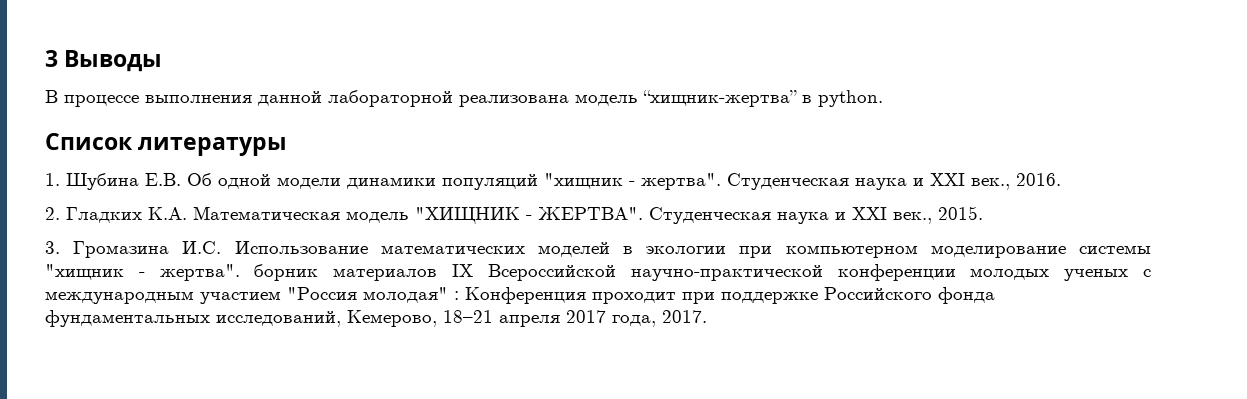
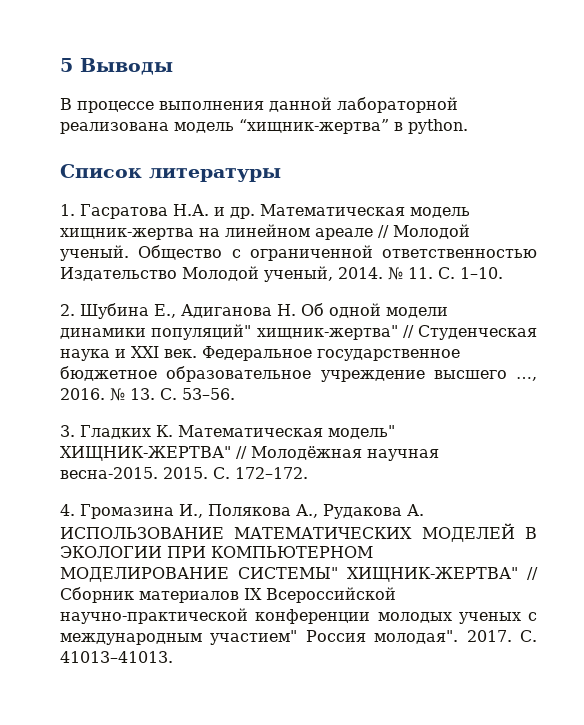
[45,50,58,67] 3 -> [60,58,73,72] 5
[66,173,1061,190] [45,206,983,224] [45,241,1151,258] [45,264,319,281] Шубина Е.В. Об одной модели динамики популяций "хищник - жертва". Студенческая наука и XXI век., 2016. // 2. Гладких К.А. Математическая модель "ХИЩНИК - ЖЕРТВА". Студенческая наука и XXI век., 2015. // 3. Громазина И.С. Использование математических моделей в экологии при компьютерном моделирование системы "хищник - жертва". борник -> [80,204,470,219] [60,224,470,240] [60,245,537,261] [60,266,503,282] [60,303,448,319] [60,324,537,340] [60,346,460,361] [60,366,537,382] [60,388,235,401] [60,425,395,439] [60,446,439,461] [60,467,308,479] [60,504,424,519] [60,523,537,542] [60,546,373,558] [60,567,538,582] [60,587,134,603] Гасратова Н.А. и др. Математическая модель хищник-жертва на линейном ареале // Молодой ученый. Общество с ограниченной ответственностью Издательство Молодой ученый, 2014. № 11. С. 1–10. // 2. Шубина Е., Адиганова Н. Об одной модели динамики популяций" хищник-жертва" // Студенческая наука и XXI век. Федеральное государственное бюджетное образовательное учреждение высшего …, 2016. № 13. С. 53–56. // 3. Гладких К. Математическая модель" ХИЩНИК-ЖЕРТВА" // Молодёжная научная весна-2015. 2015. С. 172–172. // 4. Громазина И., Полякова А., Рудакова А. ИСПОЛЬЗОВАНИЕ МАТЕМАТИЧЕСКИХ МОДЕЛЕЙ В ЭКОЛОГИИ ПРИ КОМПЬЮТЕРНОМ МОДЕЛИРОВАНИЕ СИСТЕМЫ" ХИЩНИК-ЖЕРТВА" // Сборник
[200,287,995,304] [45,310,707,327] участием "Россия молодая" : Конференция проходит при поддержке Российского фонда фундаментальных исследований, Кемерово, 18–21 апреля 2017 года, 2017. -> [210,630,537,645] [60,651,173,663] участием" Россия молодая". 2017. С. 41013–41013.

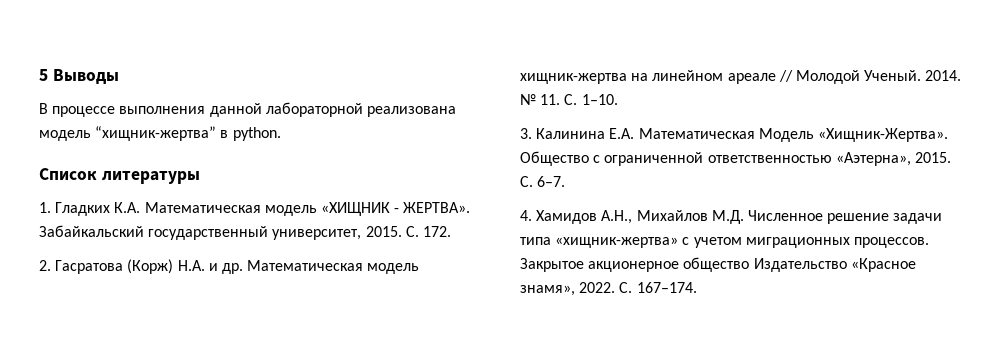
[80,204,168,219] Гасратова -> [55,202,471,216] [39,225,451,240] [39,259,174,274] Гладких К.А. Математическая модель «ХИЩНИК - ЖЕРТВА». Забайкальский государственный университет, 2015. С. 172. // 2. Гасратова (Корж)
[60,245,537,261] [60,266,333,282] ученый. Общество с ограниченной ответственностью Издательство Молодой ученый, -> [864,70,922,81] Ученый.
[60,303,448,319] [60,324,537,340] [60,346,460,361] [60,366,537,382] [60,388,235,401] [60,425,395,439] [60,446,439,461] [60,467,308,479] 2. Шубина Е., Адиганова Н. Об одной модели динамики популяций" хищник-жертва" // Студенческая наука и XXI век. Федеральное государственное бюджетное образовательное учреждение высшего …, 2016. № 13. С. 53–56. // 3. Гладких К. Математическая модель" ХИЩНИК-ЖЕРТВА" // Молодёжная научная весна-2015. 2015. С. 172–172. -> [520,128,948,142] [520,151,951,166] [520,176,566,187] 3. Калинина Е.А. Математическая Модель «Хищник-Жертва». Общество с ограниченной ответственностью «Аэтерна», 2015. С. 6–7.
[80,504,424,519] [60,523,537,542] [60,546,373,558] [60,567,538,582] [60,587,396,603] [60,608,537,624] [60,630,537,645] [60,651,173,663] Громазина И., Полякова А., Рудакова А. ИСПОЛЬЗОВАНИЕ МАТЕМАТИЧЕСКИХ МОДЕЛЕЙ В ЭКОЛОГИИ ПРИ КОМПЬЮТЕРНОМ МОДЕЛИРОВАНИЕ СИСТЕМЫ" ХИЩНИК-ЖЕРТВА" // Сборник материалов IX Всероссийской научно-практической конференции молодых ученых с международным участием" Россия молодая". 2017. С. 41013–41013. -> [536,210,943,224] [520,237,929,248] [520,257,916,272] [520,282,697,296] Хамидов А.Н., Михайлов М.Д. Численное решение задачи типа «хищник-жертва» с учетом миграционных процессов. Закрытое акционерное общество Издательство «Красное знамя», 2022. С. 167–174.

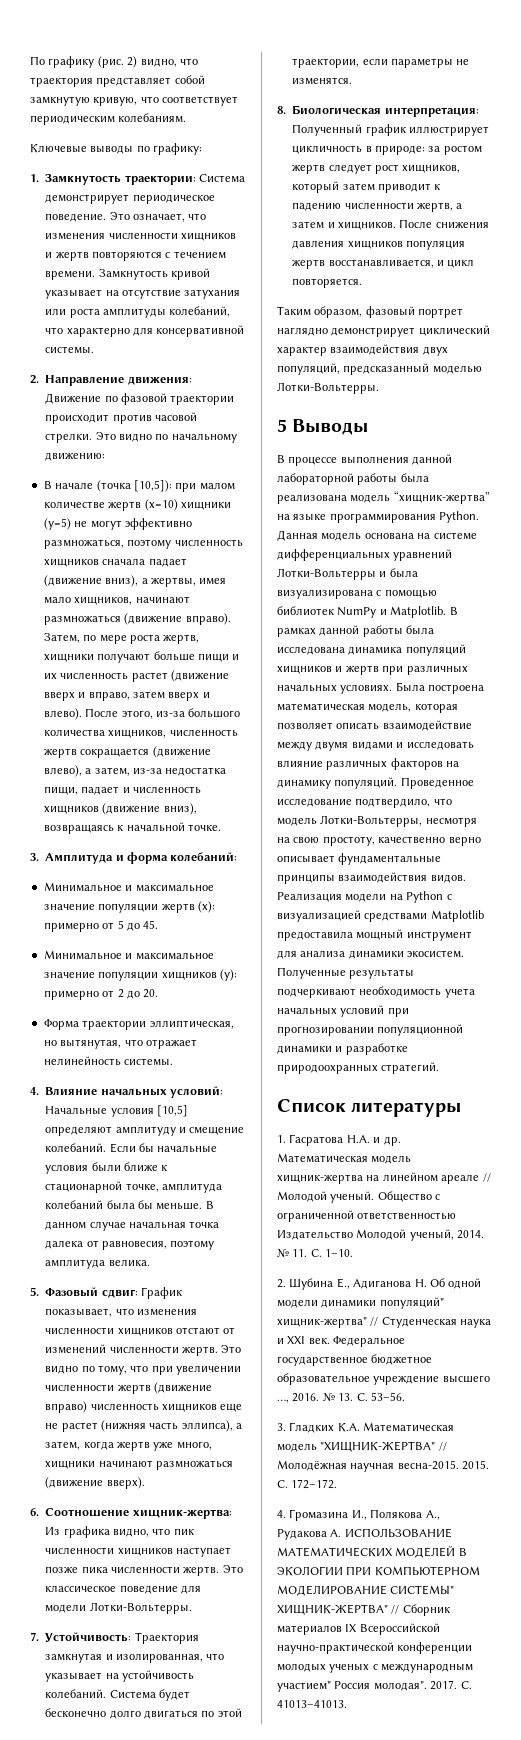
(39, 75) none -> [30,56,198,68] [30,75,205,87] [30,96,239,106] [30,113,187,125] [30,143,203,155] [30,174,245,185] [45,194,215,204] [45,212,207,222] [45,232,236,241] [45,251,226,261] [45,268,210,280] [45,289,241,299] [45,306,231,318] [45,325,245,337] [45,346,95,354] [30,375,192,386] [45,393,235,405] [45,412,197,424] [45,432,237,443] [45,452,106,461] [43,480,235,492] [43,499,231,511] [43,518,192,530] [43,539,243,549] [43,558,187,567] [43,575,227,587] [43,596,190,605] [43,613,231,625] [43,633,200,644] [43,651,240,663] [43,670,229,682] [43,691,210,701] [43,708,241,720] [43,729,238,738] [43,746,211,758] [43,765,227,777] [43,786,201,795] [43,803,197,815] [43,822,221,834] [30,852,238,864] [43,882,214,892] [43,901,215,913] [43,920,159,932] [43,950,214,960] [43,969,237,981] [43,989,159,1000] [43,1019,234,1030] [43,1039,197,1049] [43,1056,174,1066] [30,1086,223,1098] [45,1105,188,1117] [45,1126,245,1136] [45,1143,218,1153] [45,1162,168,1174] [45,1181,222,1193] [45,1200,214,1210] [45,1221,220,1231] [45,1240,215,1250] [45,1259,150,1269] [30,1287,182,1299] [45,1308,197,1317] [45,1327,236,1336] [45,1344,242,1356] [45,1365,242,1375] [45,1382,212,1394] [45,1401,243,1413] [45,1420,243,1432] [45,1441,212,1451] [45,1460,233,1470] [45,1477,145,1489] [30,1508,232,1519] [45,1526,194,1538] [45,1547,231,1557] [45,1565,243,1576] [45,1585,201,1594] [45,1602,192,1614] [30,1632,199,1644] [45,1653,225,1663] [45,1670,194,1682] [45,1689,190,1701] [45,1708,242,1719] [292,58,470,68] [292,77,353,85] [277,105,479,117] [292,124,489,136] [292,145,482,155] [292,164,461,174] [292,181,441,193] [292,202,463,212] [292,219,489,230] [292,240,465,250] [292,259,475,269] [292,278,363,288] [277,306,464,318] [277,325,490,337] [277,344,448,356] [277,363,482,375] [277,382,379,394] По графику (рис. 2) видно, что траектория представляет собой замкнутую кривую, что соответствует периодическим колебаниям. // Ключевые выводы по графику: // 1. Замкнутость траектории: Система демонстрирует периодическое поведение. Это означает, что изменения численности хищников и жертв повторяются с течением времени. Замкнутость кривой указывает на отсутствие затухания или роста амплитуды колебаний, что характерно для консервативной системы. // 2. Направление движения: Движение по фазовой траектории происходит против часовой стрелки. Это видно по начальному движению: // В начале (точка [10,5]): при малом количестве жертв (x=10) хищники (y=5) не могут эффективно размножаться, поэтому численность хищников сначала падает (движение вниз), а жертвы, имея мало хищников, начинают размножаться (движение вправо). Затем, по мере роста жертв, хищники получают больше пищи и их численность растет (движение вверх и вправо, затем вверх и влево). После этого, из-за большого количества хищников, численность жертв сокращается (движение влево), а затем, из-за недостатка пищи, падает и численность хищников (движение вниз), возвращаясь к начальной точке. // 3. Амплитуда и форма колебаний: // Минимальное и максимальное значение популяции жертв (x): примерно от 5 до 45. // Минимальное и максимальное значение популяции хищников (y): примерно от 2 до 20. // Форма траектории эллиптическая, но вытянутая, что отражает нелинейность системы. // 4. Влияние начальных условий: Начальные условия [10,5] определяют амплитуду и смещение колебаний. Если бы начальные условия были ближе к стационарной точке, амплитуда колебаний была бы меньше. В данном случае начальная точка далека от равновесия, поэтому амплитуда велика. // 5. Фазовый сдвиг: График показывает, что изменения численности хищников отстают от изменений численности жертв. Это видно по тому, что при увеличении численности жертв (движение вправо) численность хищников еще не растет (нижняя часть эллипса), а затем, когда жертв уже много, хищники начинают размножаться (движение вверх). // 6. Соотношение хищник-жертва: Из графика видно, что пик численности хищников наступает позже пика численности жертв. Это классическое поведение для модели Лотки-Вольтерры. // 7. Устойчивость: Траектория замкнутая и изолированная, что указывает на устойчивость колебаний. Система будет бесконечно долго двигаться по этой траектории, если параметры не изменятся. // 8. Биологическая интерпретация: Полученный график иллюстрирует цикличность в природе: за ростом жертв следует рост хищников, который затем приводит к падению численности жертв, а затем и хищников. После снижения давления хищников популяция жертв восстанавливается, и цикл повторяется. // Таким образом, фазовый портрет наглядно демонстрирует циклический характер взаимодействия двух популяций, предсказанный моделью Лотки-Вольтерры. //
(363, 109) none -> [357,473,429,485] работы была
[220,127,281,141] [39,168,200,184] [39,202,471,216] [39,225,451,240] [39,259,174,274] в python. // Список литературы // 1. Гладких К.А. Математическая модель «ХИЩНИК - ЖЕРТВА». Забайкальский государственный университет, 2015. С. 172. // 2. Гасратова (Корж) -> [277,511,480,523] [277,530,477,541] [277,549,453,561] [277,568,418,580] [277,589,437,599] [277,606,458,618] [277,625,435,637] [277,644,466,656] [277,665,468,675] [277,682,485,694] [277,703,458,713] [277,720,472,731] [277,741,474,751] [277,758,460,770] [277,777,474,789] [277,798,452,808] [277,815,477,827] [277,836,481,846] [277,853,442,865] [277,872,466,884] [277,891,452,903] [277,910,484,922] [277,929,472,941] [277,950,465,959] [277,967,415,979] [277,986,475,998] [277,1005,409,1017] [277,1024,464,1036] [277,1043,408,1055] [277,1062,440,1074] [277,1099,462,1117] [277,1134,344,1146] на языке программирования Python. Данная модель основана на системе дифференциальных уравнений Лотки-Вольтерры и была визуализирована с помощью библиотек NumPy и Matplotlib. В рамках данной работы была исследована динамика популяций хищников и жертв при различных начальных условиях. Была построена математическая модель, которая позволяет описать взаимодействие между двумя видами и исследовать влияние различных факторов на динамику популяций. Проведенное исследование подтвердило, что модель Лотки-Вольтерры, несмотря на свою простоту, качественно верно описывает фундаментальные принципы взаимодействия видов. Реализация модели на Python с визуализацией средствами Matplotlib предоставила мощный инструмент для анализа динамики экосистем. Полученные результаты подчеркивают необходимость учета начальных условий при прогнозировании популяционной динамики и разработке природоохранных стратегий. // Список литературы // 1. Гасратова
[864,70,922,81] Ученый. -> [330,1191,441,1203] [277,1210,457,1222] [277,1229,454,1241] ученый. Общество с ограниченной ответственностью Издательство Молодой ученый,
[520,128,948,142] [520,151,951,166] [520,176,566,187] [520,210,943,224] [520,237,929,248] [520,257,916,272] [520,282,697,296] 3. Калинина Е.А. Математическая Модель «Хищник-Жертва». Общество с ограниченной ответственностью «Аэтерна», 2015. С. 6–7. // 4. Хамидов А.Н., Михайлов М.Д. Численное решение задачи типа «хищник-жертва» с учетом миграционных процессов. Закрытое акционерное общество Издательство «Красное знамя», 2022. С. 167–174. -> [277,1278,482,1290] [277,1297,444,1309] [277,1317,492,1328] [277,1336,406,1347] [277,1354,433,1366] [277,1373,490,1385] [277,1392,405,1403] [277,1422,455,1433] [277,1441,447,1452] [277,1460,490,1472] [277,1479,338,1489] [277,1509,440,1521] [277,1528,452,1540] [277,1546,467,1558] [277,1566,480,1576] [277,1585,455,1596] [277,1604,450,1616] [277,1623,440,1635] [277,1642,473,1654] [277,1663,474,1673] [277,1680,472,1692] [277,1700,347,1708] 2. Шубина Е., Адиганова Н. Об одной модели динамики популяций" хищник-жертва" // Студенческая наука и XXI век. Федеральное государственное бюджетное образовательное учреждение высшего …, 2016. № 13. С. 53–56. // 3. Гладких К.А. Математическая модель "ХИЩНИК-ЖЕРТВА" // Молодёжная научная весна-2015. 2015. С. 172–172. // 4. Громазина И., Полякова А., Рудакова А. ИСПОЛЬЗОВАНИЕ МАТЕМАТИЧЕСКИХ МОДЕЛЕЙ В ЭКОЛОГИИ ПРИ КОМПЬЮТЕРНОМ МОДЕЛИРОВАНИЕ СИСТЕМЫ" ХИЩНИК-ЖЕРТВА" // Сборник материалов IX Всероссийской научно-практической конференции молодых ученых с международным участием" Россия молодая". 2017. С. 41013–41013.

